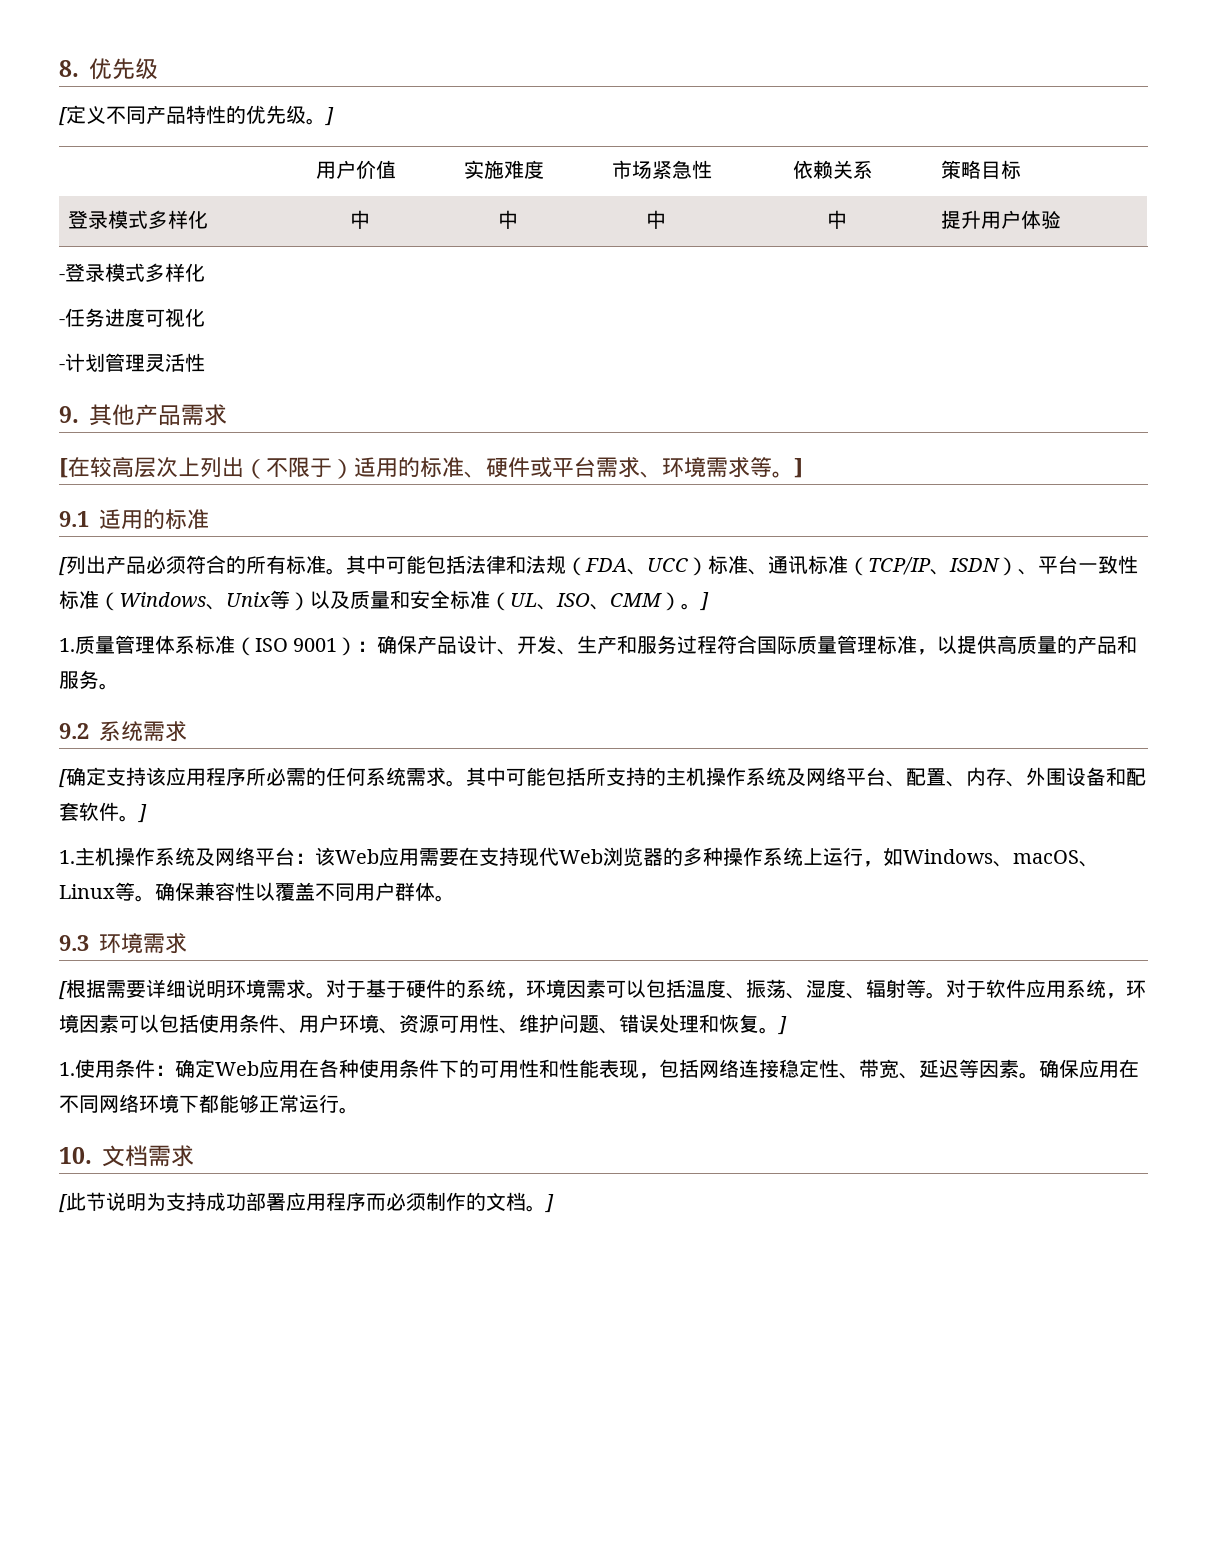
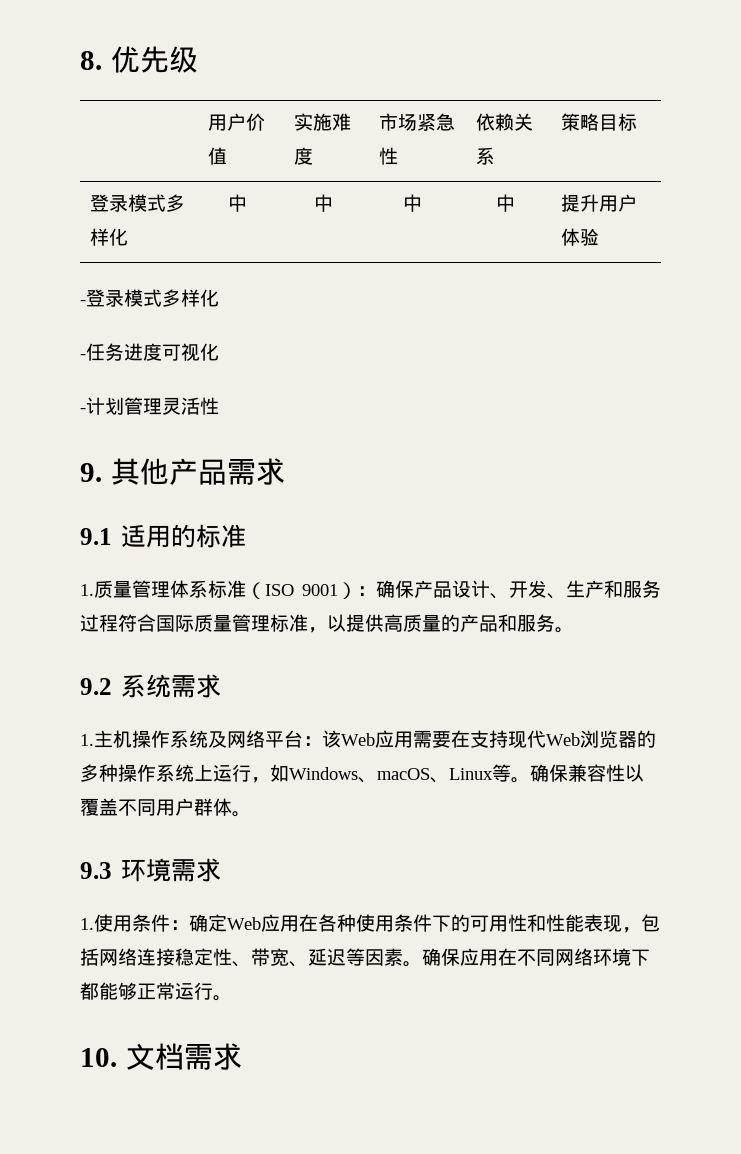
[59,105,334,126] // [定义不同产品特性的优先级。] -> (199, 59) none
[59,457,803,479] [59,509,209,530] [59,555,1138,576] [59,590,709,611] [在较高层次上列出（不限于）适用的标准、硬件或平台需求、环境需求等。] // 9.1适用的标准 // [列出产品必须符合的所有标准。其中可能包括法律和法规（FDA、UCC）标准、通讯标准（TCP/IP、ISDN）、平台一致性标准（Windows、Unix等）以及质量和安全标准（UL、ISO、CMM）。] -> [80,524,247,548] 9.1适用的标准
[59,767,1146,788] [59,802,147,823] // [确定支持该应用程序所必需的任何系统需求。其中可能包括所支持的主机操作系统及网络平台、配置、内存、外围设备和配套软件。] -> (222, 686) none
[59,979,1146,1000] [59,1014,787,1035] // [根据需要详细说明环境需求。对于基于硬件的系统，环境因素可以包括温度、振荡、湿度、辐射等。对于软件应用系统，环境因素可以包括使用条件、用户环境、资源可用性、维护问题、错误处理和恢复。] -> (222, 870) none
[59,1192,554,1213] // [此节说明为支持成功部署应用程序而必须制作的文档。] -> (243, 1056) none

